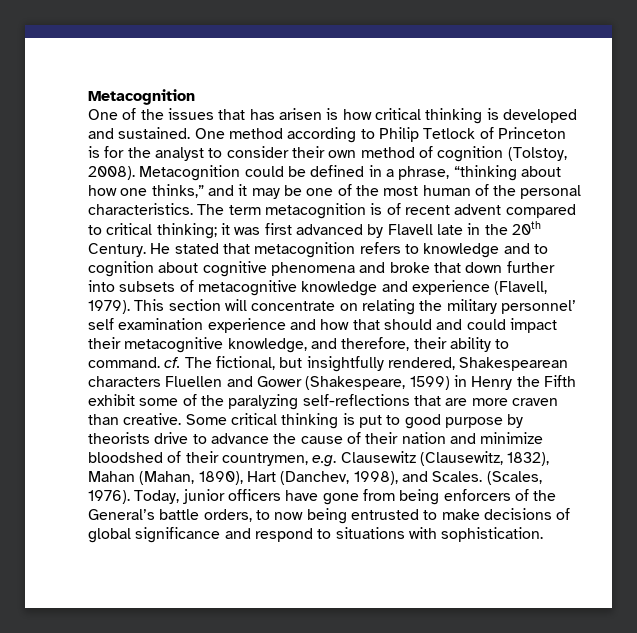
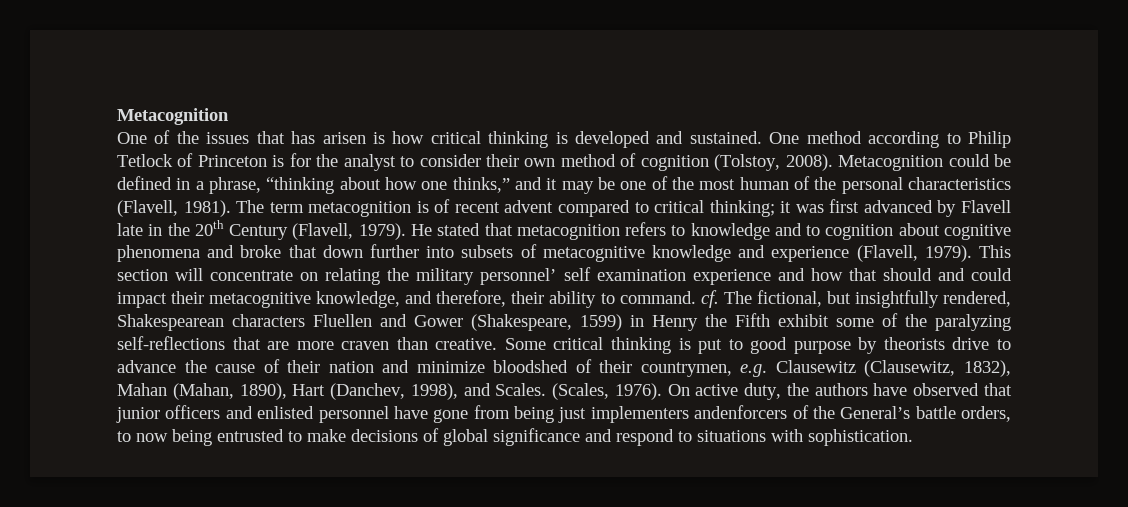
[88,203,193,215] characteristics. -> [908,177,1012,190] [117,200,231,217] characteristics (Flavell, 1981).
[88,243,146,257] Century. -> [229,223,406,240] Century (Flavell, 1979).
[134,489,281,504] Today, junior officers -> [667,383,1012,400] [116,405,389,423] On active duty, the authors have observed that junior officers and enlisted personnel
[443,489,511,501] enforcers -> [558,405,788,423] just implementers andenforcers

